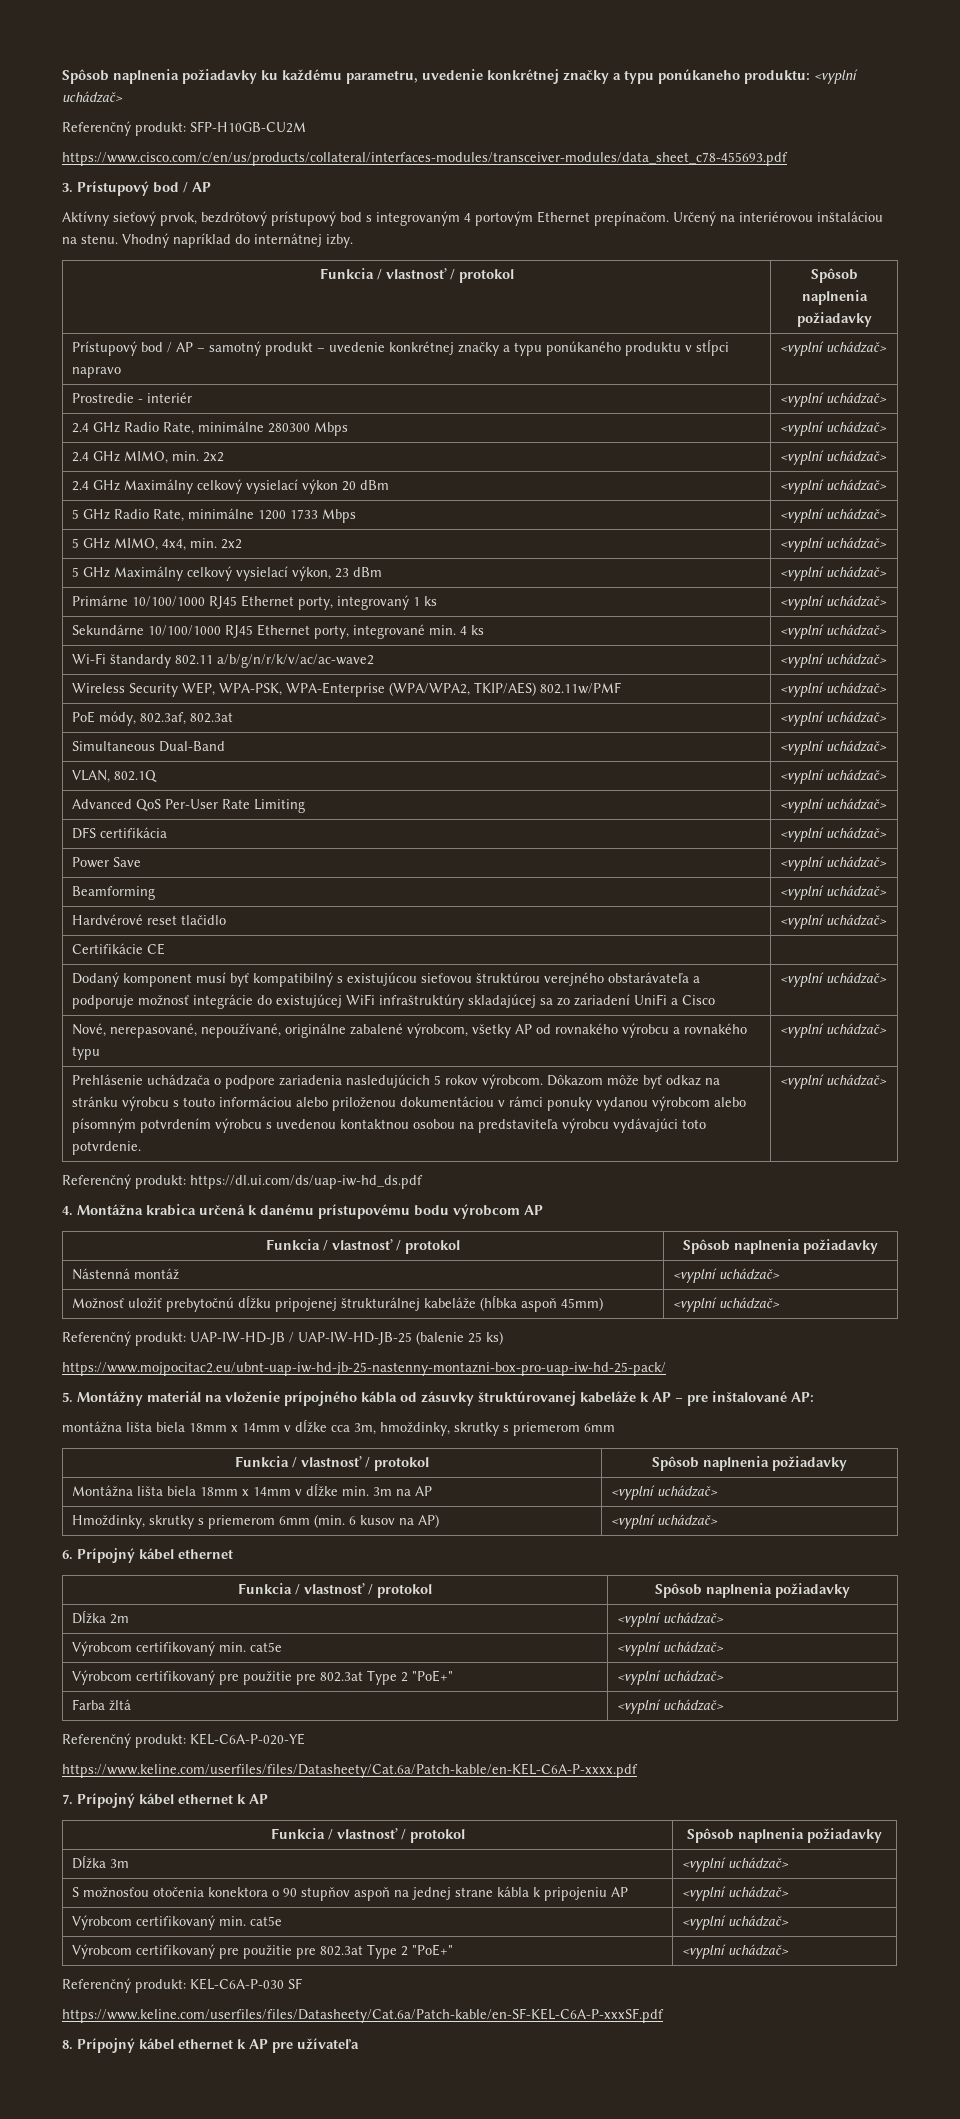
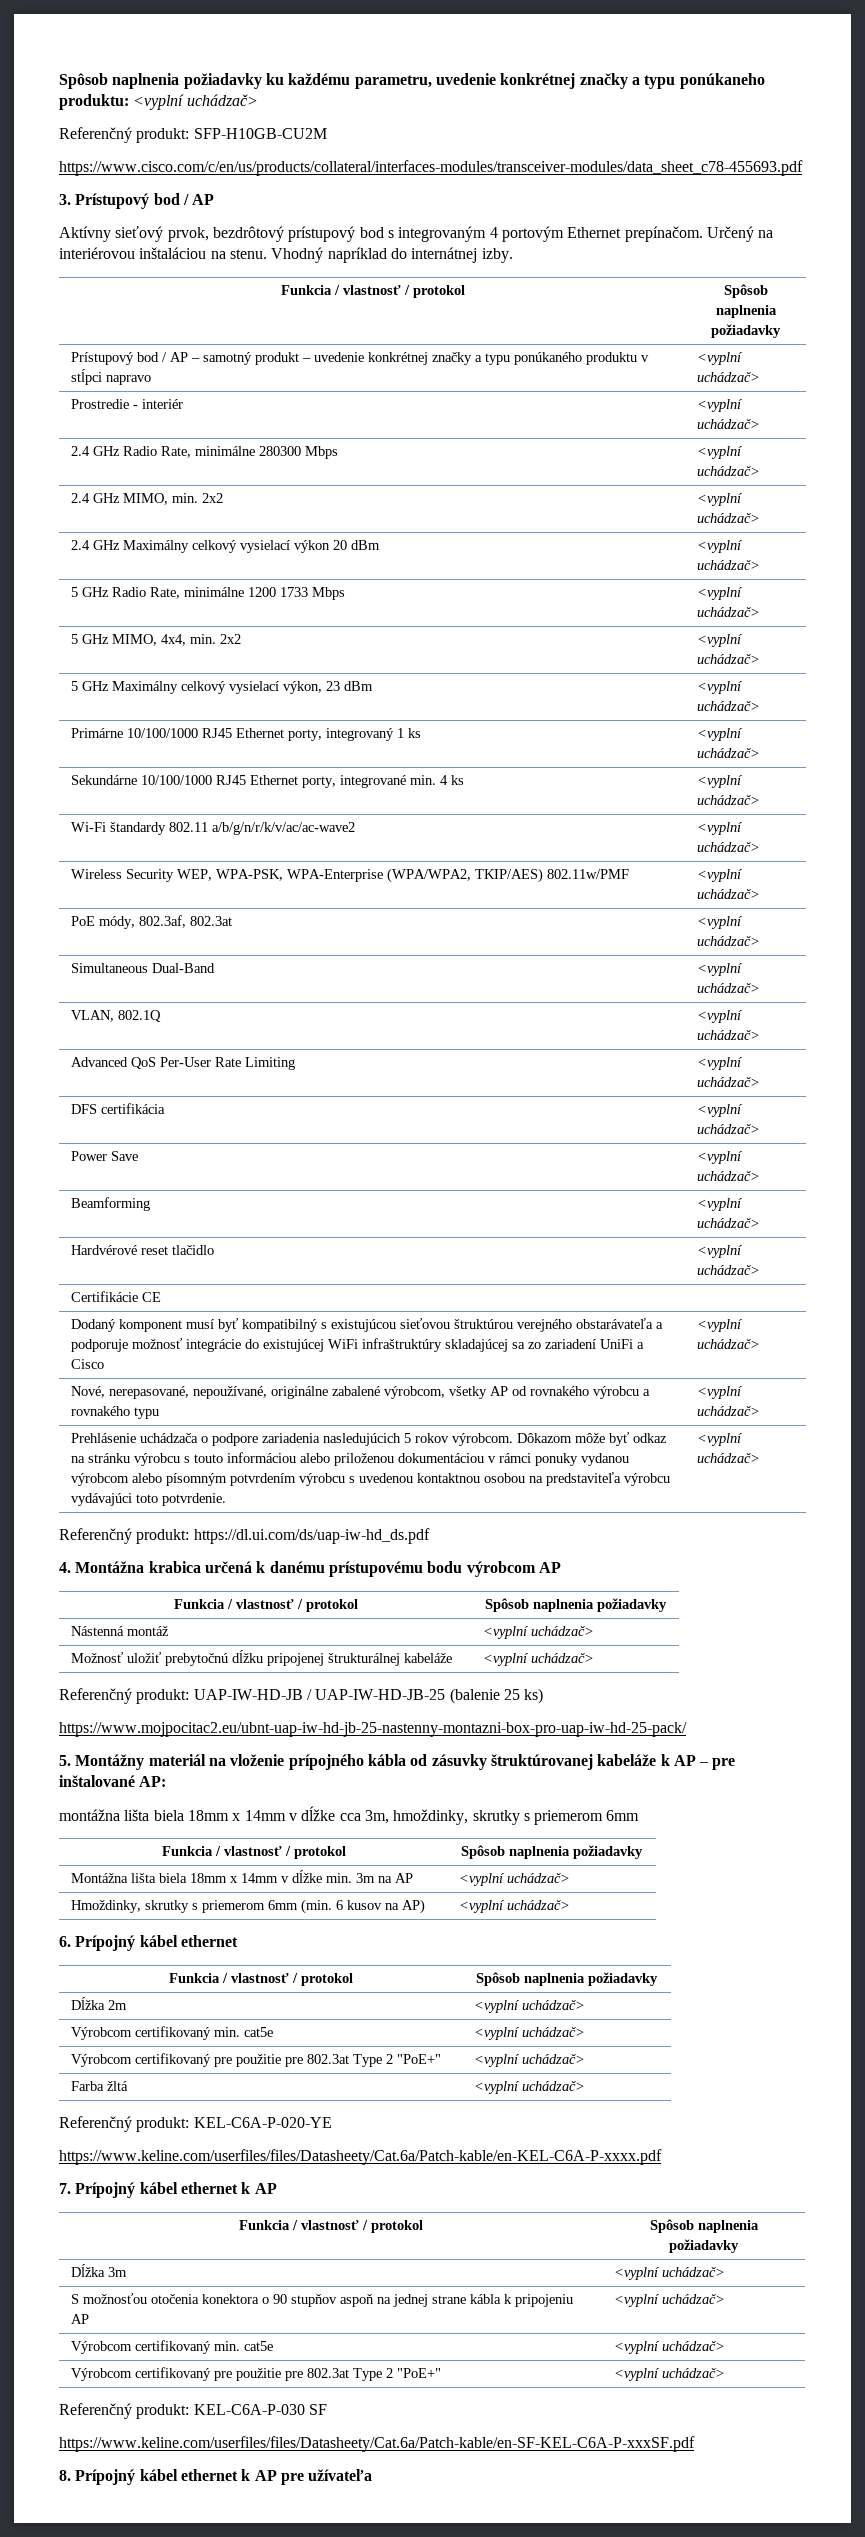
[479,1295,603,1312] (hĺbka aspoň 45mm) -> (452, 1658) none

